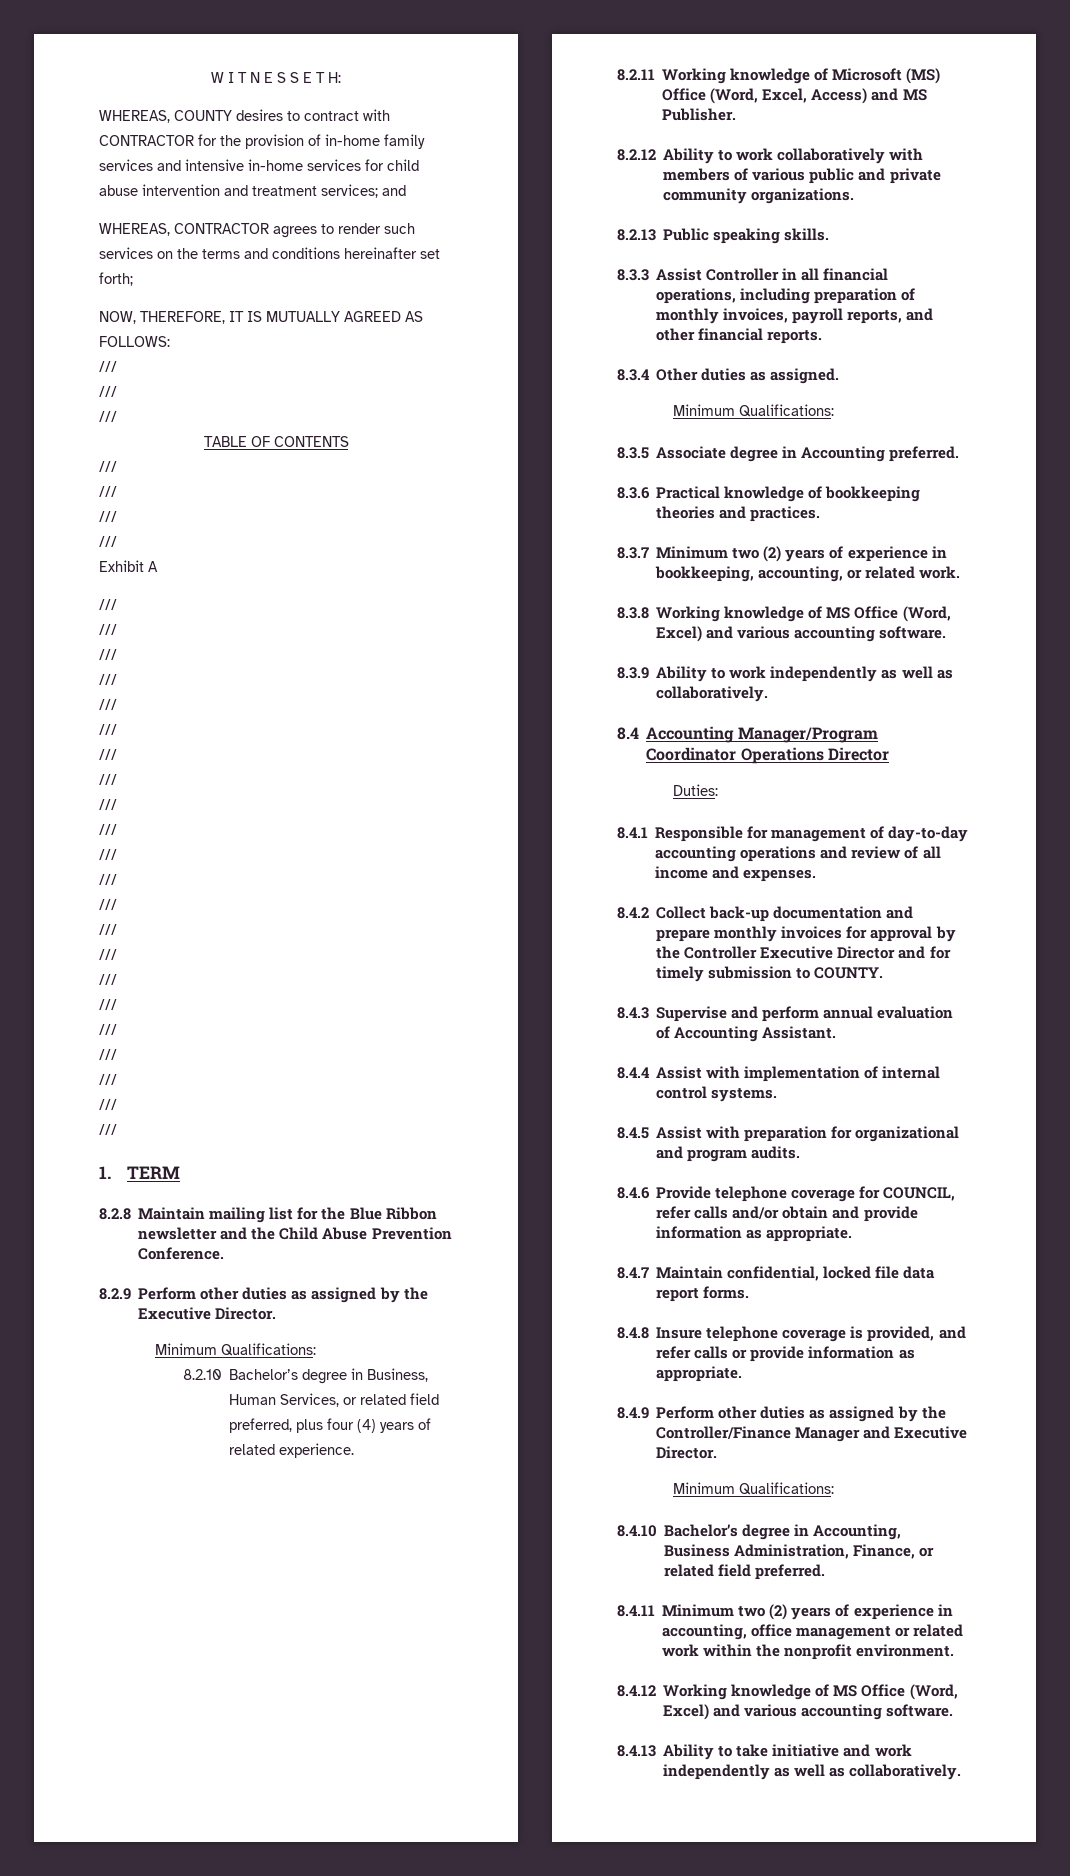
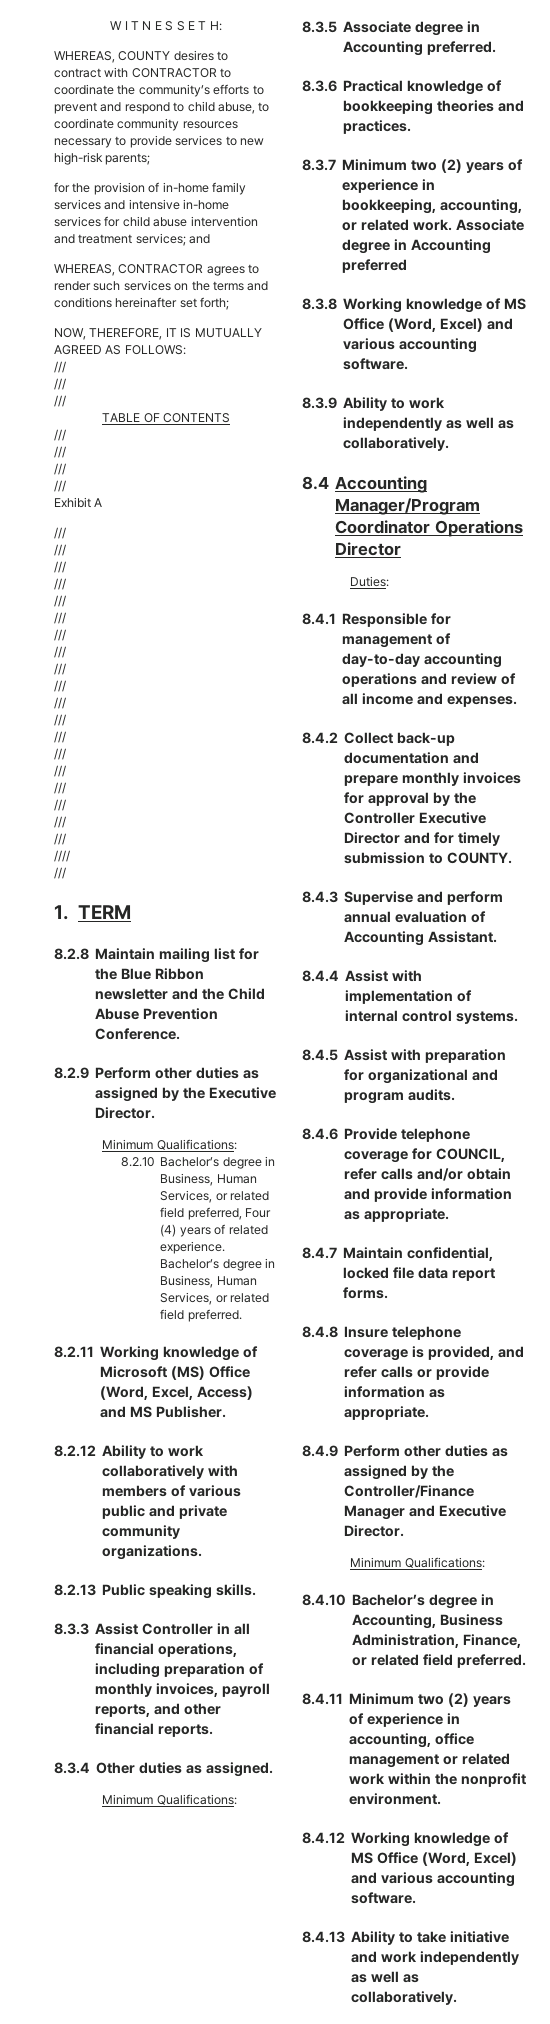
(194, 140) none -> [220,68,232,78] [54,84,264,97] [54,101,270,114] [54,118,238,131] [54,135,264,148] [54,152,151,165] to coordinate the community’s efforts to prevent and respond to child abuse, to coordinate community resources necessary to provide services to new high-risk parents; //
[99,1074,117,1085] [99,1099,117,1110] /// // /// -> [54,850,70,862] ////
[295,1418,354,1433] plus four -> [245,1208,272,1218] Four
(354, 1450) none -> [160,1258,276,1271] [160,1275,257,1288] [160,1292,270,1305] [160,1309,242,1322] Bachelor’s degree in Business, Human Services, or related field preferred.
(961, 572) none -> [455,219,524,231] [342,239,492,254] [342,259,408,273] Associate degree in Accounting preferred

